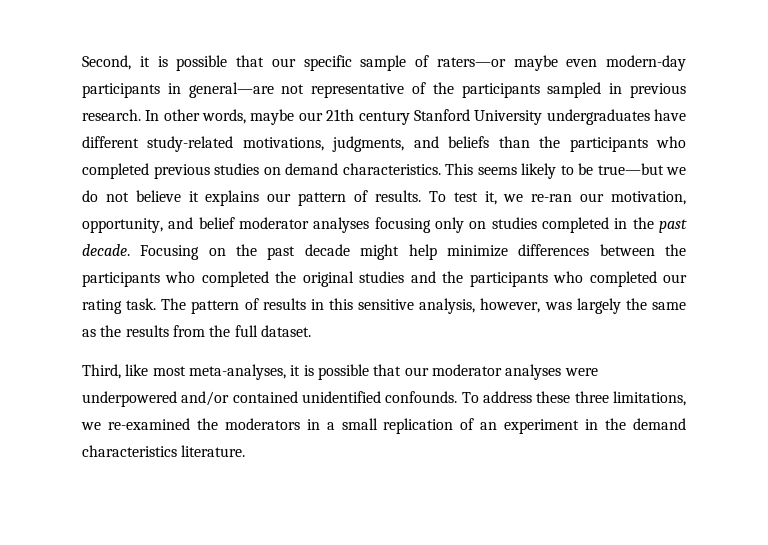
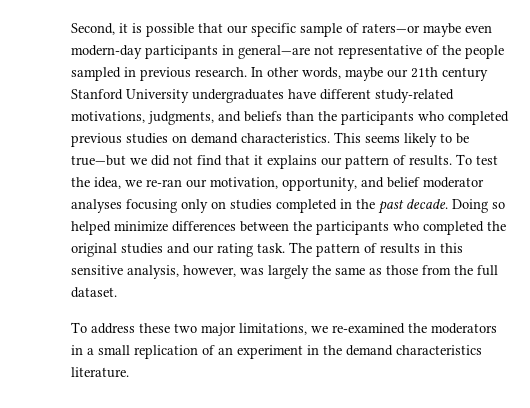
[461,83,540,98] participants -> [465,45,504,59] people
[82,190,181,202] do not believe -> [151,155,250,166] did not find that
[484,191,497,205] it, -> [71,177,121,189] the idea,
[140,244,437,260] Focusing on the past decade might help -> [452,199,505,213] [71,221,111,235] Doing so helped
[442,271,657,287] the participants who completed -> (190, 248) none
[100,325,169,337] the results -> [386,265,418,275] those
[82,364,598,380] [82,391,458,407] Third, like most meta-analyses, it is possible that our moderator analyses were underpowered and/or contained unidentified confounds. -> (117, 292) none
[574,391,609,403] three -> [174,323,236,336] two major

